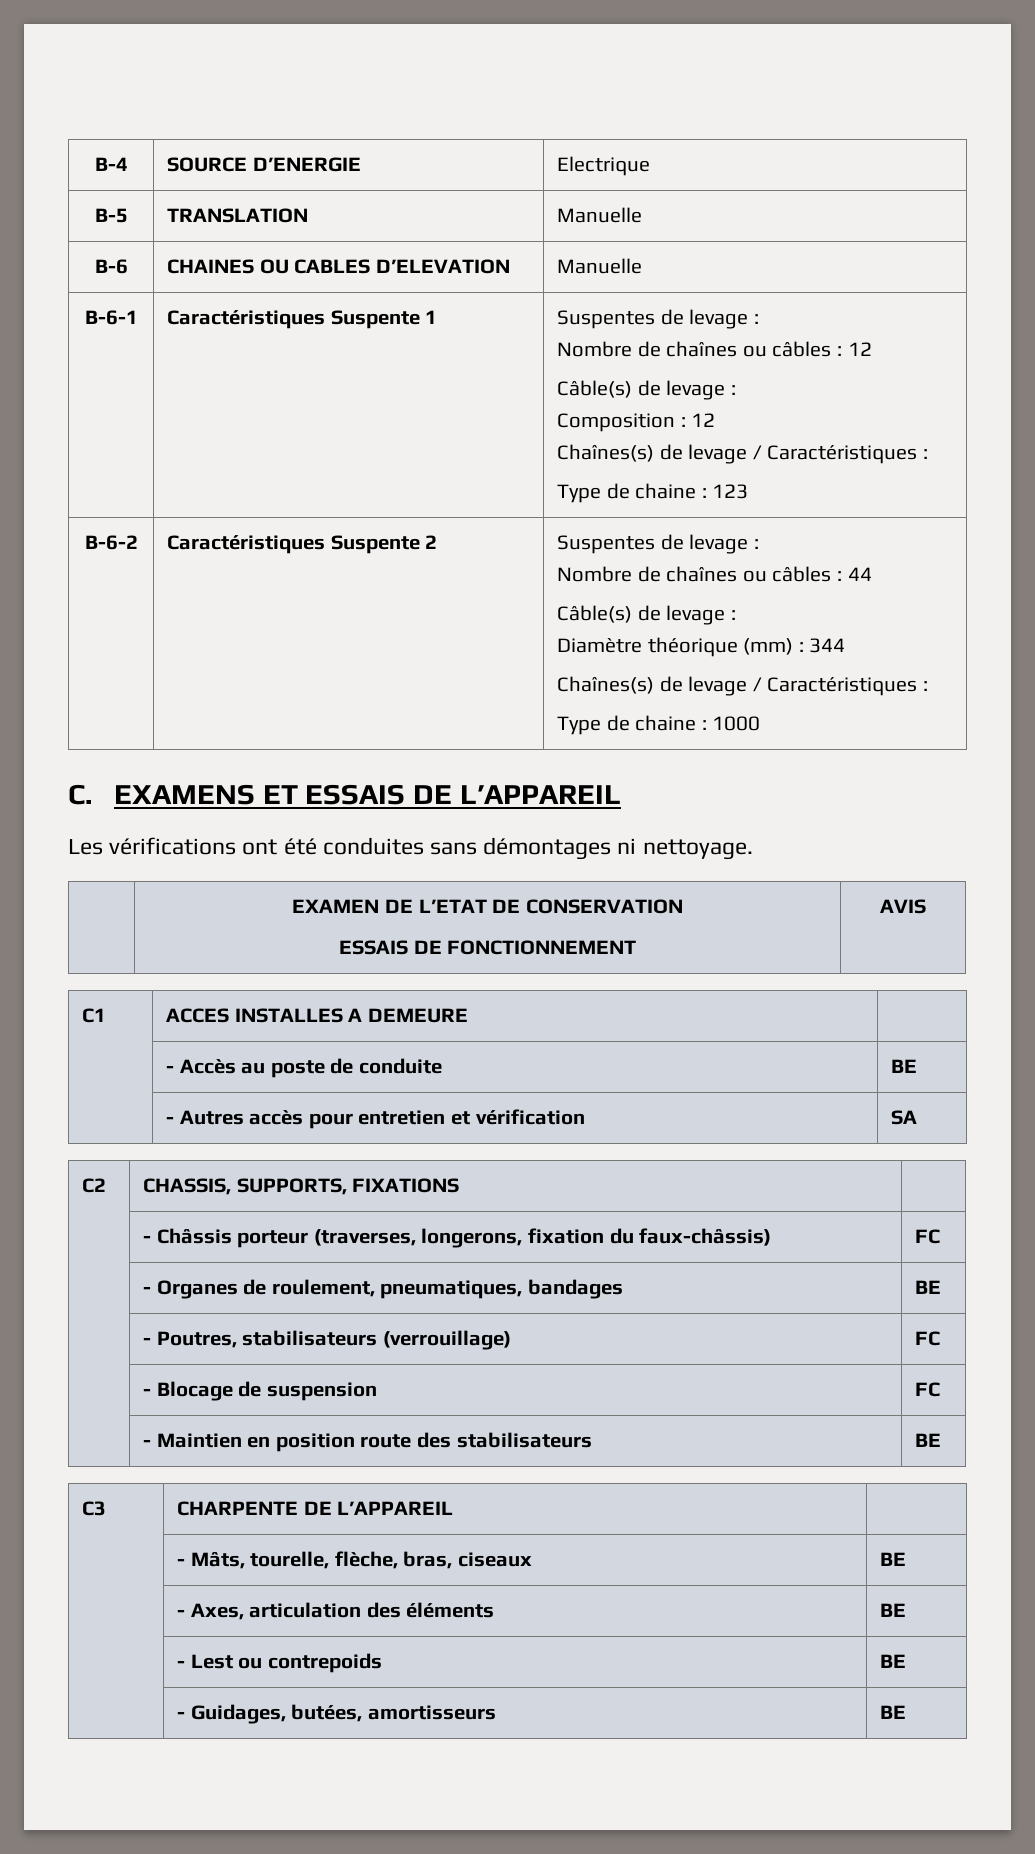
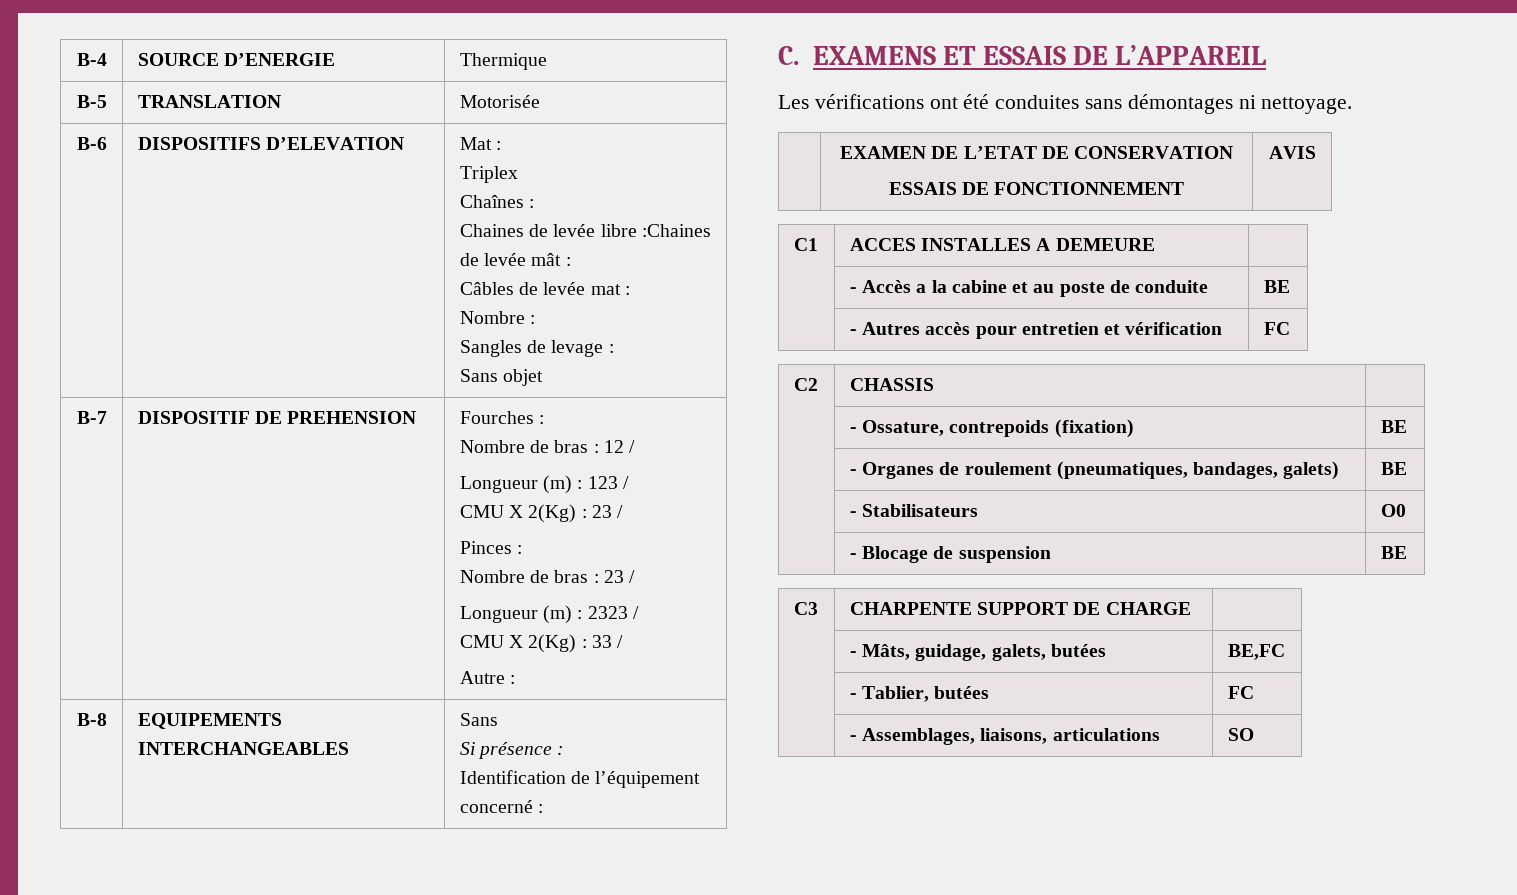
[557,156,651,176] Electrique -> [459,53,547,70] Thermique
[557,207,643,223] Manuelle -> [459,95,540,108] Motorisée
[167,259,510,274] [557,258,643,274] [84,310,138,325] [167,310,438,329] [557,309,759,329] [557,341,872,357] [557,380,736,400] [557,413,716,432] [557,444,928,464] [557,483,749,503] [84,535,138,550] [167,535,438,554] [557,534,759,554] [557,566,872,582] [557,605,736,625] [557,637,846,657] [557,676,928,696] [557,715,761,735] CHAINES OU CABLES D’ELEVATION | Manuelle // B-6-1 | Caractéristiques Suspente 1 | Suspentes de levage : // Nombre de chaînes ou câbles : 12 // Câble(s) de levage : // Composition : 12 // Chaînes(s) de levage / Caractéristiques : // Type de chaine : 123 // B-6-2 | Caractéristiques Suspente 2 | Suspentes de levage : // Nombre de chaînes ou câbles : 44 // Câble(s) de levage : // Diamètre théorique (mm) : 344 // Chaînes(s) de levage / Caractéristiques : // Type de chaine : 1000 -> [137,137,405,150] [459,137,502,150] [459,166,518,183] [459,195,535,208] [459,224,711,237] [459,253,571,266] [459,282,630,295] [459,311,536,324] [459,340,614,357] [459,369,544,386] [76,411,107,424] [137,411,417,424] [459,411,545,424] [459,440,636,453] [459,475,629,494] [459,504,624,523] [459,541,523,554] [459,570,636,583] [459,605,639,624] [459,634,624,653] [459,671,516,684] [76,713,107,726] [137,713,282,729] [137,742,349,755] [459,713,498,726] [459,742,565,759] [459,770,701,788] [459,800,544,813] DISPOSITIFS D’ELEVATION | Mat : // Triplex // Chaînes : // Chaines de levée libre :Chaines de levée mât : // Câbles de levée mat : // Nombre : // Sangles de levage : // Sans objet // B-7 | DISPOSITIF DE PREHENSION | Fourches : // Nombre de bras : 12 / // Longueur (m) : 123 / // CMU X 2(Kg) : 23 / // Pinces : // Nombre de bras : 23 / // Longueur (m) : 2323 / // CMU X 2(Kg) : 33 / // Autre : // B-8 | EQUIPEMENTS INTERCHANGEABLES | Sans // Si présence : // Identification de l’équipement concerné :
(236, 1066) none -> [916,280,1029,293] a la cabine et
[891,1110,918,1125] SA -> [1263,322,1290,335] FC
[143,1178,460,1195] [143,1228,772,1248] [915,1229,941,1244] [143,1279,623,1299] [915,1280,942,1294] [143,1330,511,1350] [915,1331,941,1346] [143,1381,377,1401] [915,1382,941,1397] [143,1432,592,1452] CHASSIS, SUPPORTS, FIXATIONS | // | - Châssis porteur (traverses, longerons, fixation du faux-châssis) | FC // | - Organes de roulement, pneumatiques, bandages | BE // | - Poutres, stabilisateurs (verrouillage) | FC // | - Blocage de suspension | FC // | - Maintien en position route des stabilisateurs -> [849,378,934,391] [849,419,1134,438] [1380,420,1407,433] [849,461,1340,480] [1380,462,1407,475] [849,504,979,517] [1380,504,1406,517] [849,546,1051,563] CHASSIS | // | - Ossature, contrepoids (fixation) | BE // | - Organes de roulement (pneumatiques, bandages, galets) | BE // | - Stabilisateurs | O0 // | - Blocage de suspension
[303,1501,454,1515] DE L’APPAREIL -> [977,602,1191,615] SUPPORT DE CHARGE
[250,1551,532,1569] [880,1552,907,1566] [177,1602,495,1620] [880,1603,907,1617] [177,1653,382,1673] [880,1654,907,1668] [177,1704,496,1724] [880,1705,907,1719] tourelle, flèche, bras, ciseaux | BE // | - Axes, articulation des éléments | BE // | - Lest ou contrepoids | BE // | - Guidages, butées, amortisseurs | BE -> [915,644,1106,661] [1227,644,1285,660] [849,686,990,702] [1227,686,1254,699] [849,728,1160,745] [1227,728,1254,741] guidage, galets, butées | BE,FC // | - Tablier, butées | FC // | - Assemblages, liaisons, articulations | SO

